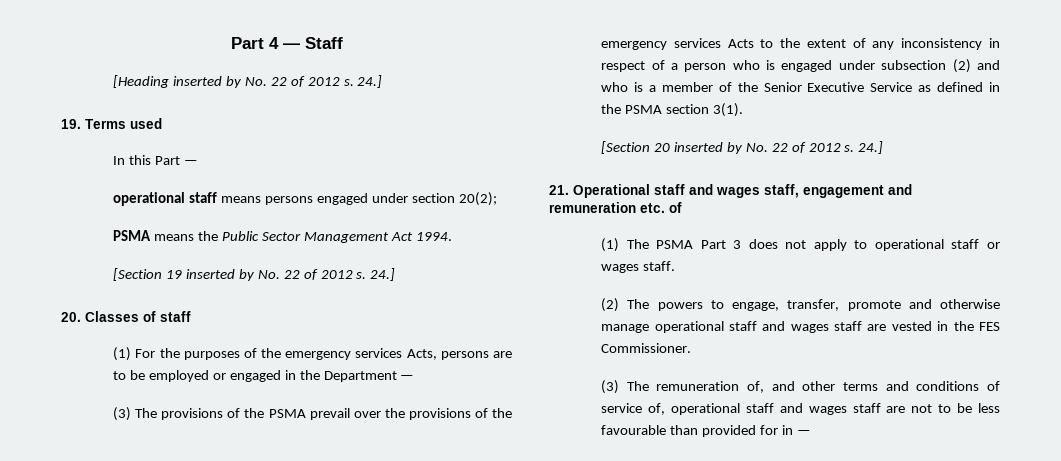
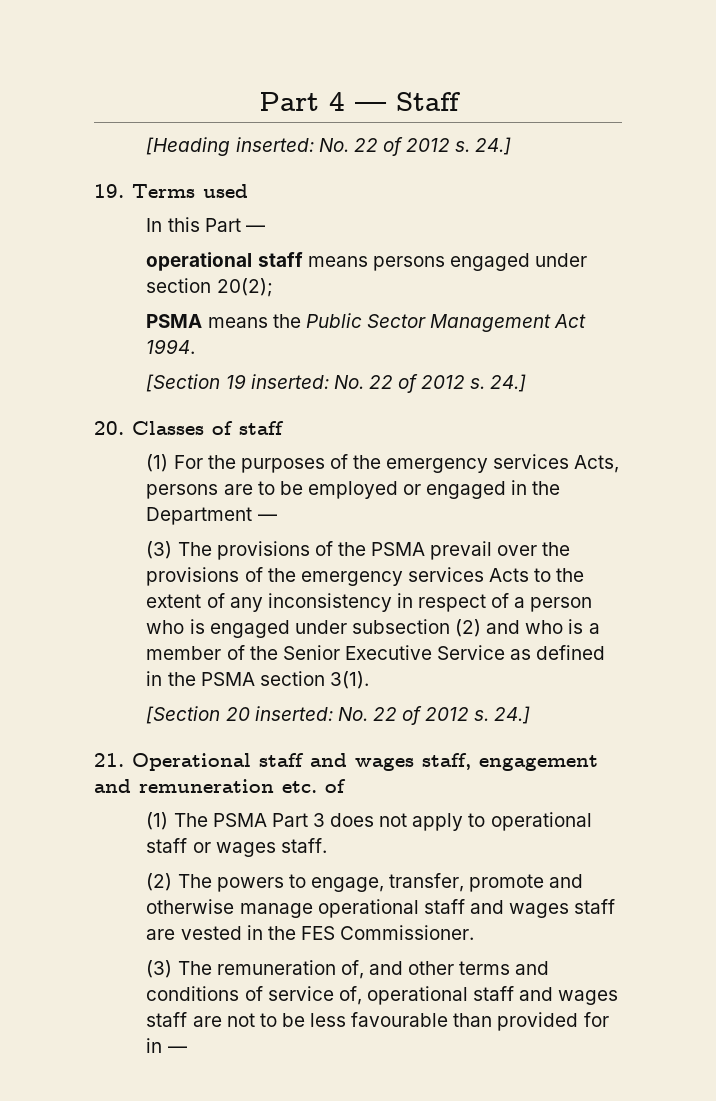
[173,76,242,88] inserted by -> [235,137,314,152] inserted:
[185,269,255,281] inserted by -> [250,374,329,389] inserted:
[673,142,743,154] inserted by -> [254,706,333,721] inserted:

